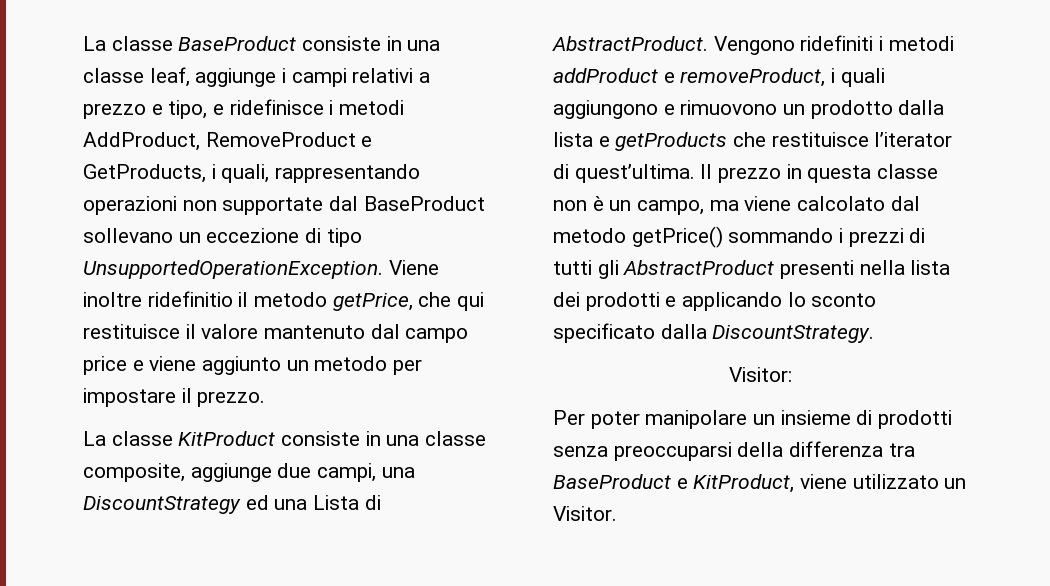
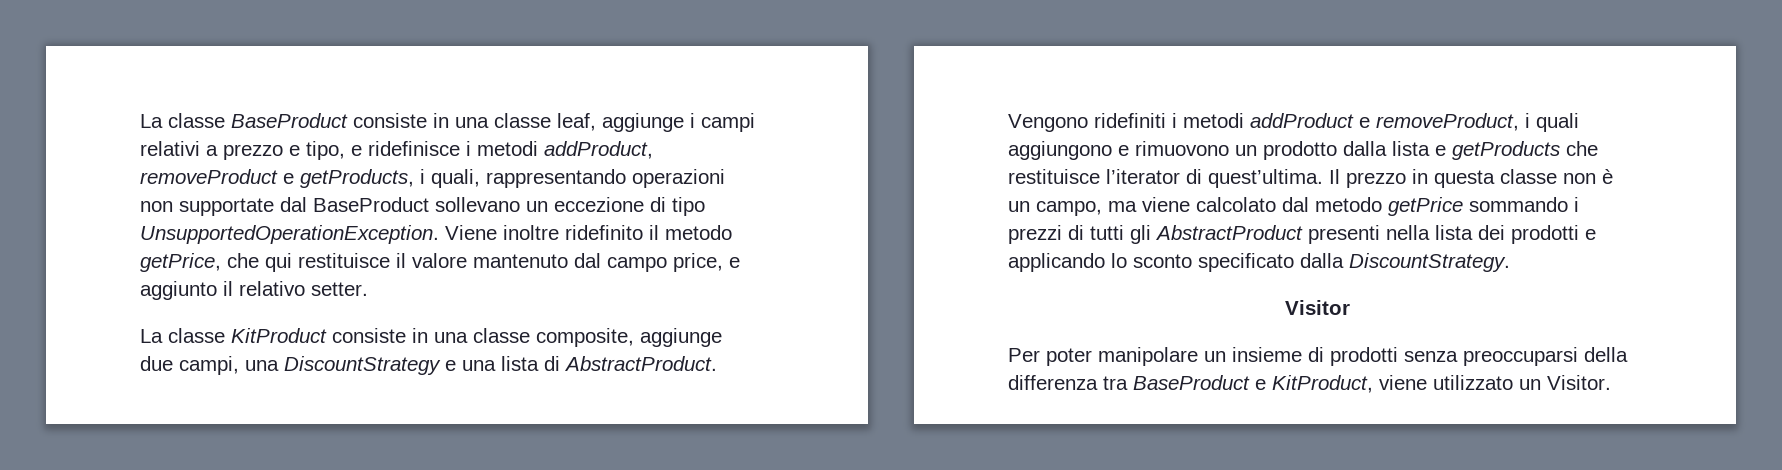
[83,132,373,151] [83,164,206,183] AddProduct, RemoveProduct e GetProducts, -> [544,141,653,159] [140,169,414,188] addProduct, removeProduct e getProducts,
[147,291,233,307] ridefinitio -> [565,225,643,240] ridefinito
[83,356,423,375] [83,388,266,407] price e viene aggiunto un metodo per impostare il prezzo. -> [673,253,740,272] [140,281,368,300] price, e aggiunto il relativo setter.
[245,495,360,510] ed una Lista -> [445,356,539,371] e una lista
[631,226,723,248] getPrice() -> [1388,197,1463,216] getPrice
[728,367,792,382] Visitor: -> [1285,300,1350,315] Visitor

